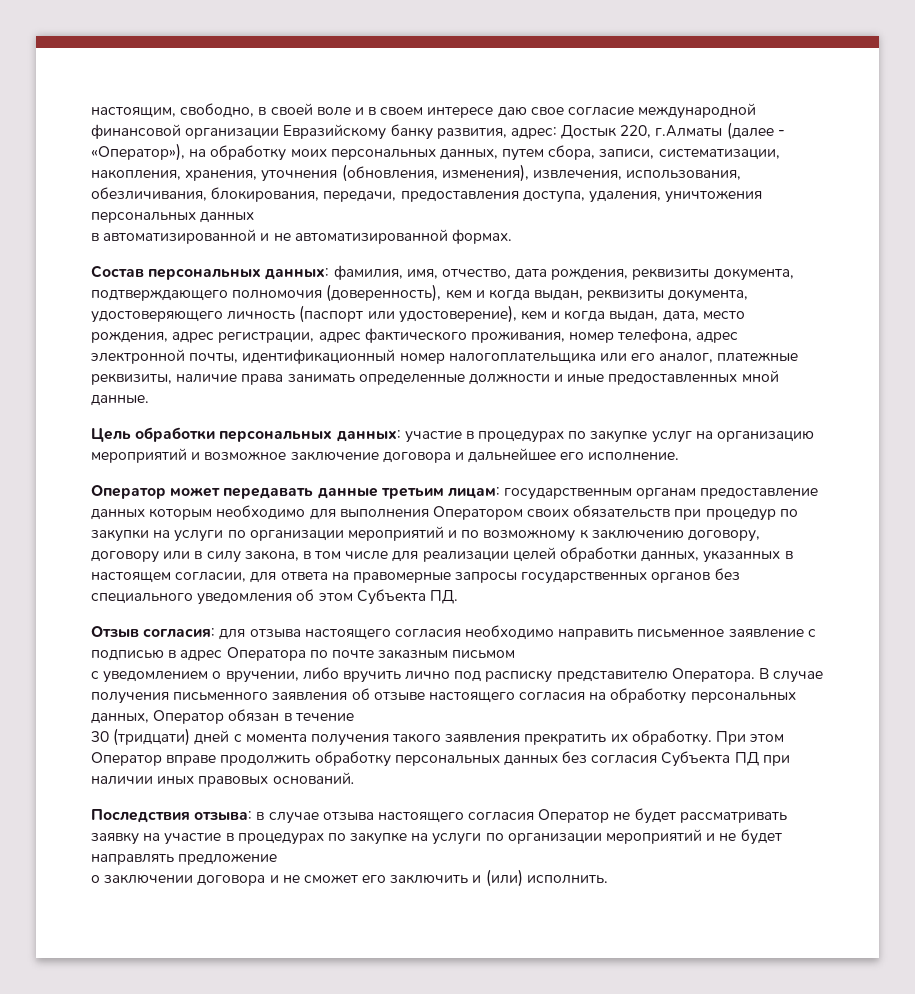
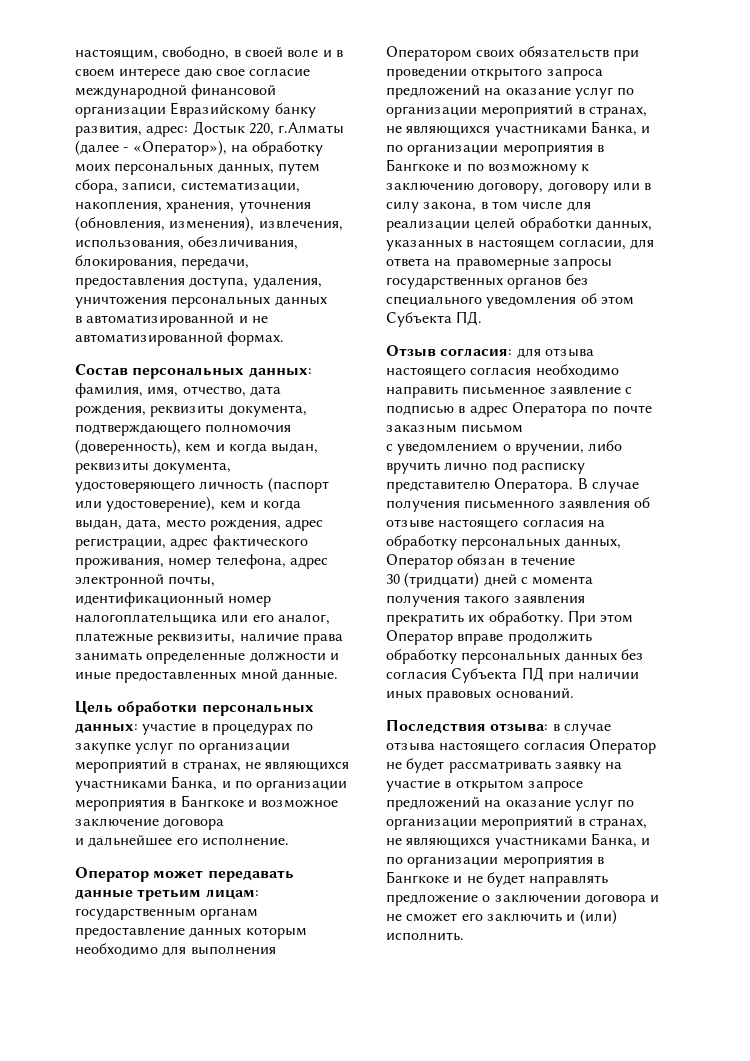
[695,431,815,442] [91,448,187,463] на организацию мероприятий -> [177,742,290,754] [75,759,350,773] [75,776,348,792] [75,795,244,811] по организации мероприятий в странах, не являющихся участниками Банка, и по организации мероприятия в Бангкоке
(451, 457) none -> (225, 824) //
[705,509,798,521] [91,526,444,542] процедур по закупки на услуги по организации мероприятий -> [386,68,603,80] [386,85,635,99] [386,104,647,118] [386,121,651,137] [386,144,604,156] [386,159,449,171] проведении открытого запроса предложений на оказание услуг по организации мероприятий в странах, не являющихся участниками Банка, и по организации мероприятия в Бангкоке
[237,829,703,845] процедурах по закупке на услуги по организации мероприятий -> [455,780,583,792] [386,797,635,811] [386,816,647,830] [386,833,651,849] [386,856,604,868] [386,871,449,883] открытом запросе предложений на оказание услуг по организации мероприятий в странах, не являющихся участниками Банка, и по организации мероприятия в Бангкоке
(278, 859) // -> (478, 900) none

